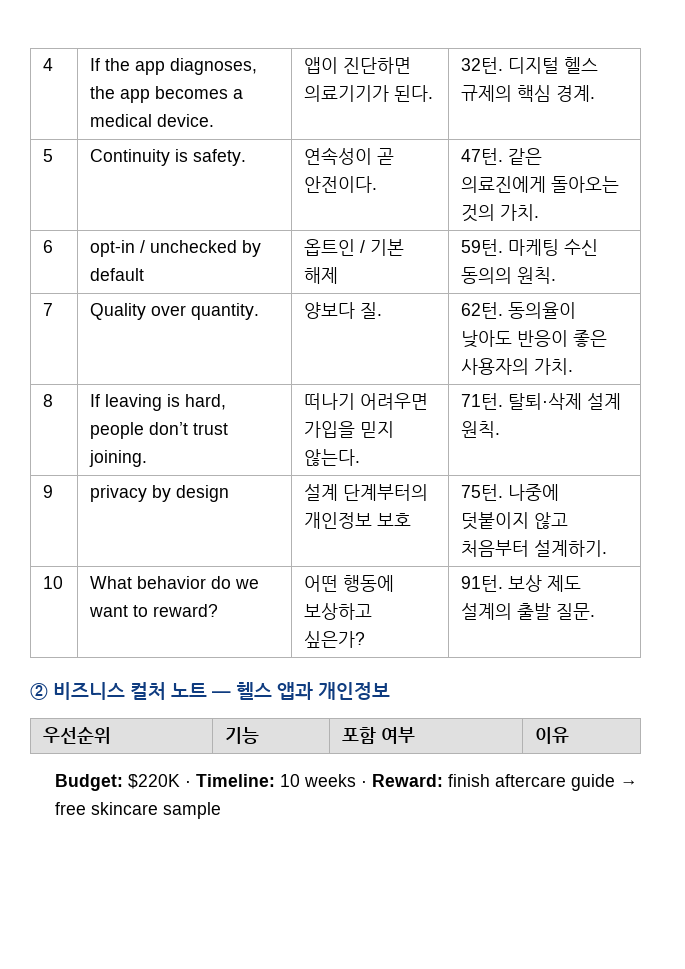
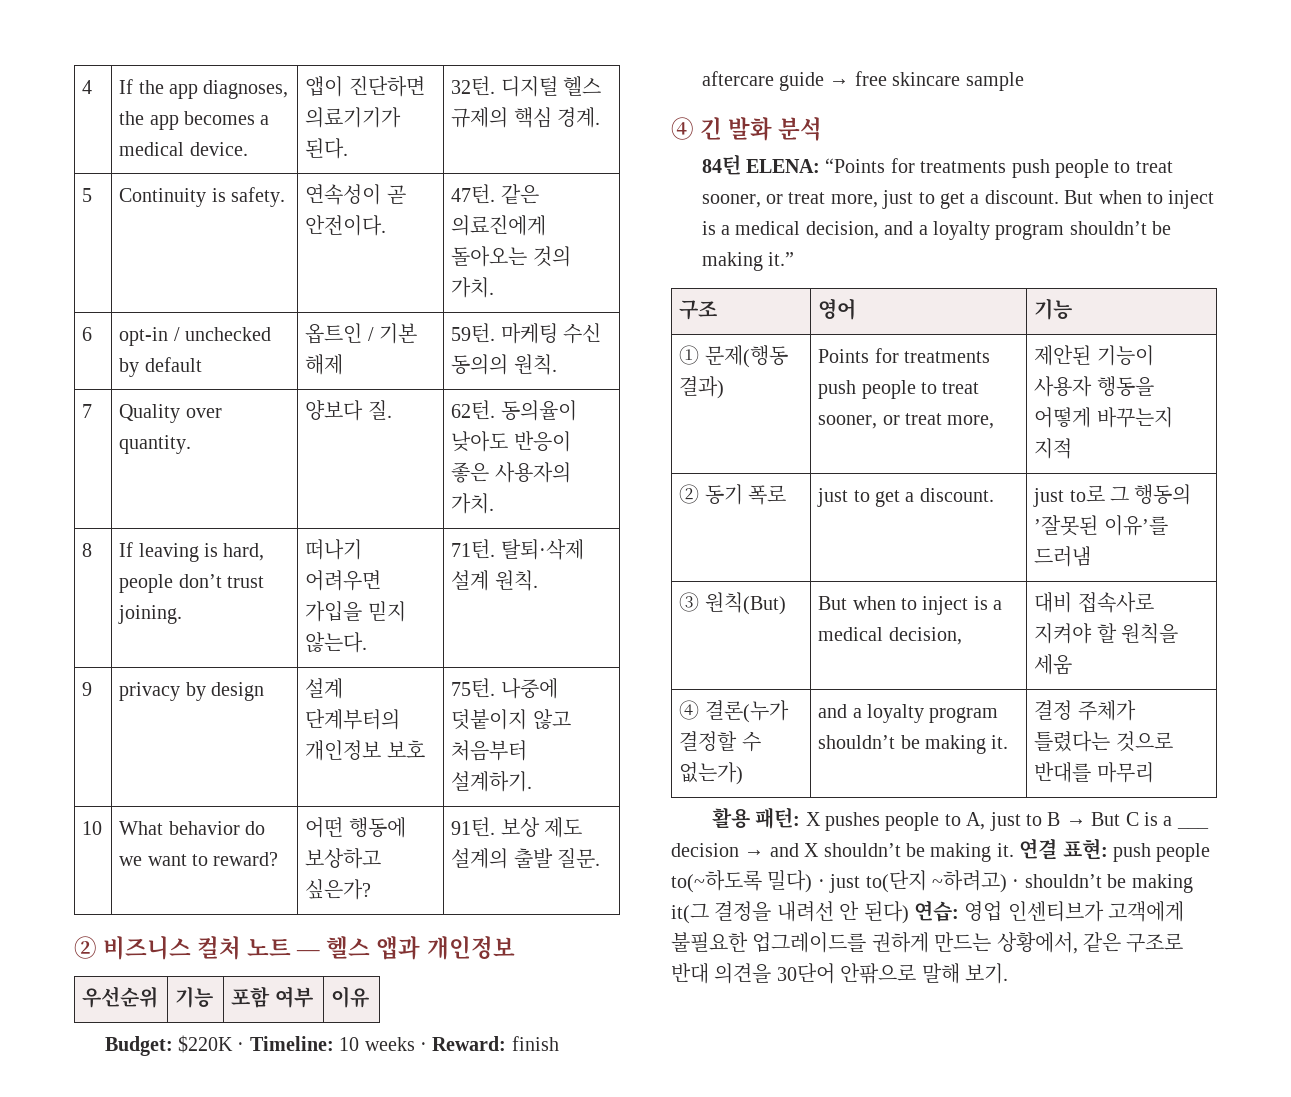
(222, 810) none -> [671,117,823,141] [701,154,1173,178] [701,190,1215,209] [701,221,1172,240] [701,252,795,271] [679,300,718,320] [818,298,857,320] [1034,298,1073,320] [679,345,788,368] [679,376,725,399] [818,348,991,363] [818,380,980,399] [818,413,995,429] [1034,345,1154,366] [1034,376,1154,397] [1034,407,1173,428] [1034,438,1073,459] [679,484,787,505] [817,488,994,507] [1033,484,1192,507] [1034,515,1168,536] [1034,546,1092,567] [679,592,786,615] [818,596,1003,615] [818,627,962,645] [1034,592,1154,613] [1034,623,1179,644] [1034,654,1073,675] [679,700,789,723] [679,731,761,752] [679,762,744,785] [818,704,999,723] [818,735,1009,754] [1034,700,1136,721] [1034,731,1173,752] [1034,762,1154,783] [711,807,1173,831] [1176,826,1209,829] [671,838,1211,862] [671,870,1193,893] [671,900,1185,924] [671,932,1184,954] [671,963,1008,984] // ④ 긴 발화 분석 // 84턴 ELENA: “Points for treatments push people to treat sooner, or treat more, just to get a discount. But when to inject is a medical decision, and a loyalty program shouldn’t be making it.” // 구조 | 영어 | 기능 // ① 문제(행동 결과) | Points for treatments push people to treat sooner, or treat more, | 제안된 기능이 사용자 행동을 어떻게 바꾸는지 지적 // ② 동기 폭로 | just to get a discount. | just to로 그 행동의 ’잘못된 이유’를 드러냄 // ③ 원칙(But) | But when to inject is a medical decision, | 대비 접속사로 지켜야 할 원칙을 세움 // ④ 결론(누가 결정할 수 없는가) | and a loyalty program shouldn’t be making it. | 결정 주체가 틀렸다는 것으로 반대를 마무리 // 활용 패턴: X pushes people to A, just to B → But C is a ___ decision → and X shouldn’t be making it. 연결 표현: push people to(~하도록 밀다) · just to(단지 ~하려고) · shouldn’t be making it(그 결정을 내려선 안 된다) 연습: 영업 인센티브가 고객에게 불필요한 업그레이드를 권하게 만드는 상황에서, 같은 구조로 반대 의견을 30단어 안팎으로 말해 보기.

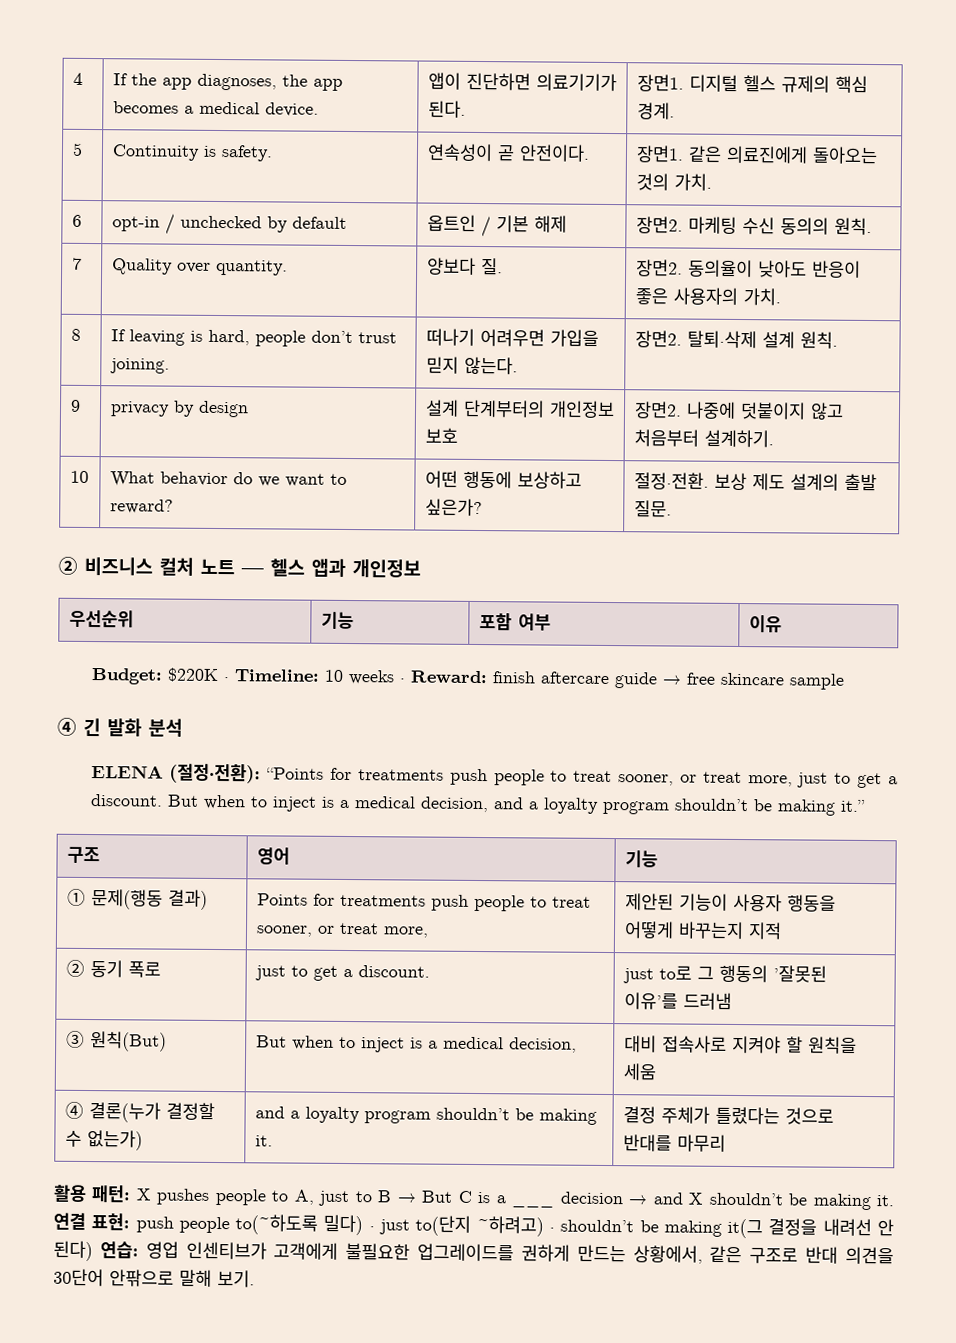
[451,76,496,96] 32턴. -> [636,74,684,92] 장면1.
[451,184,496,204] 47턴. -> [635,145,684,163] 장면1.
[451,323,496,343] 59턴. -> [635,216,683,234] 장면2.
[451,400,496,420] 62턴. -> [635,259,683,277] 장면2.
[451,539,496,559] 71턴. -> [634,330,682,348] 장면2.
[451,678,496,698] 75턴. -> [633,401,682,419] 장면2.
[451,817,496,837] 91턴. -> [633,472,709,490] 절정·전환.
[701,154,821,175] 84턴 ELENA: -> [90,763,262,784] ELENA (절정·전환):

